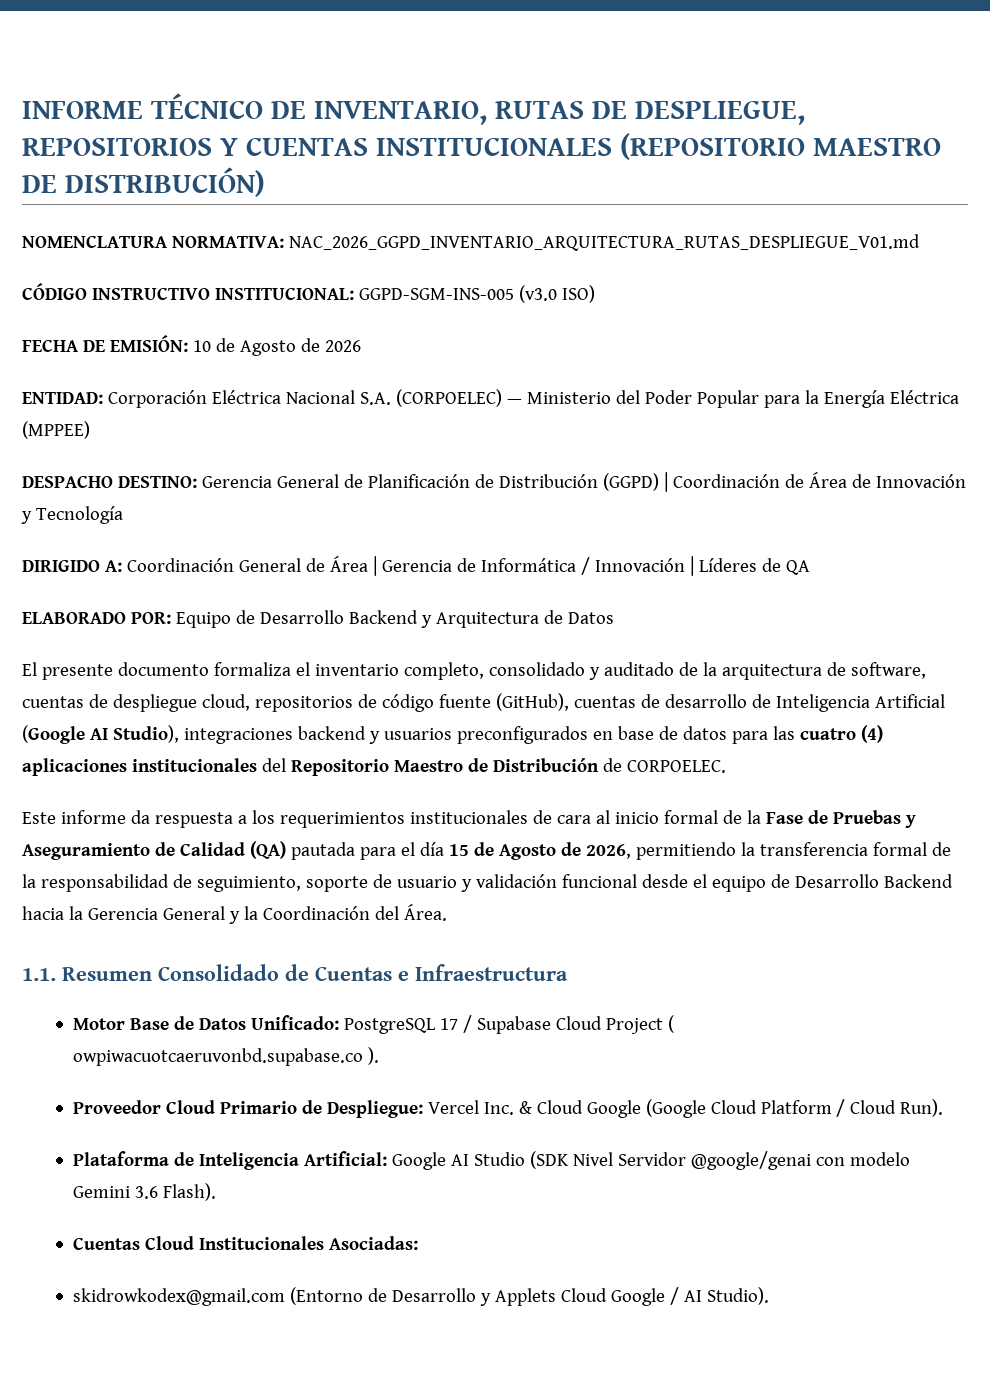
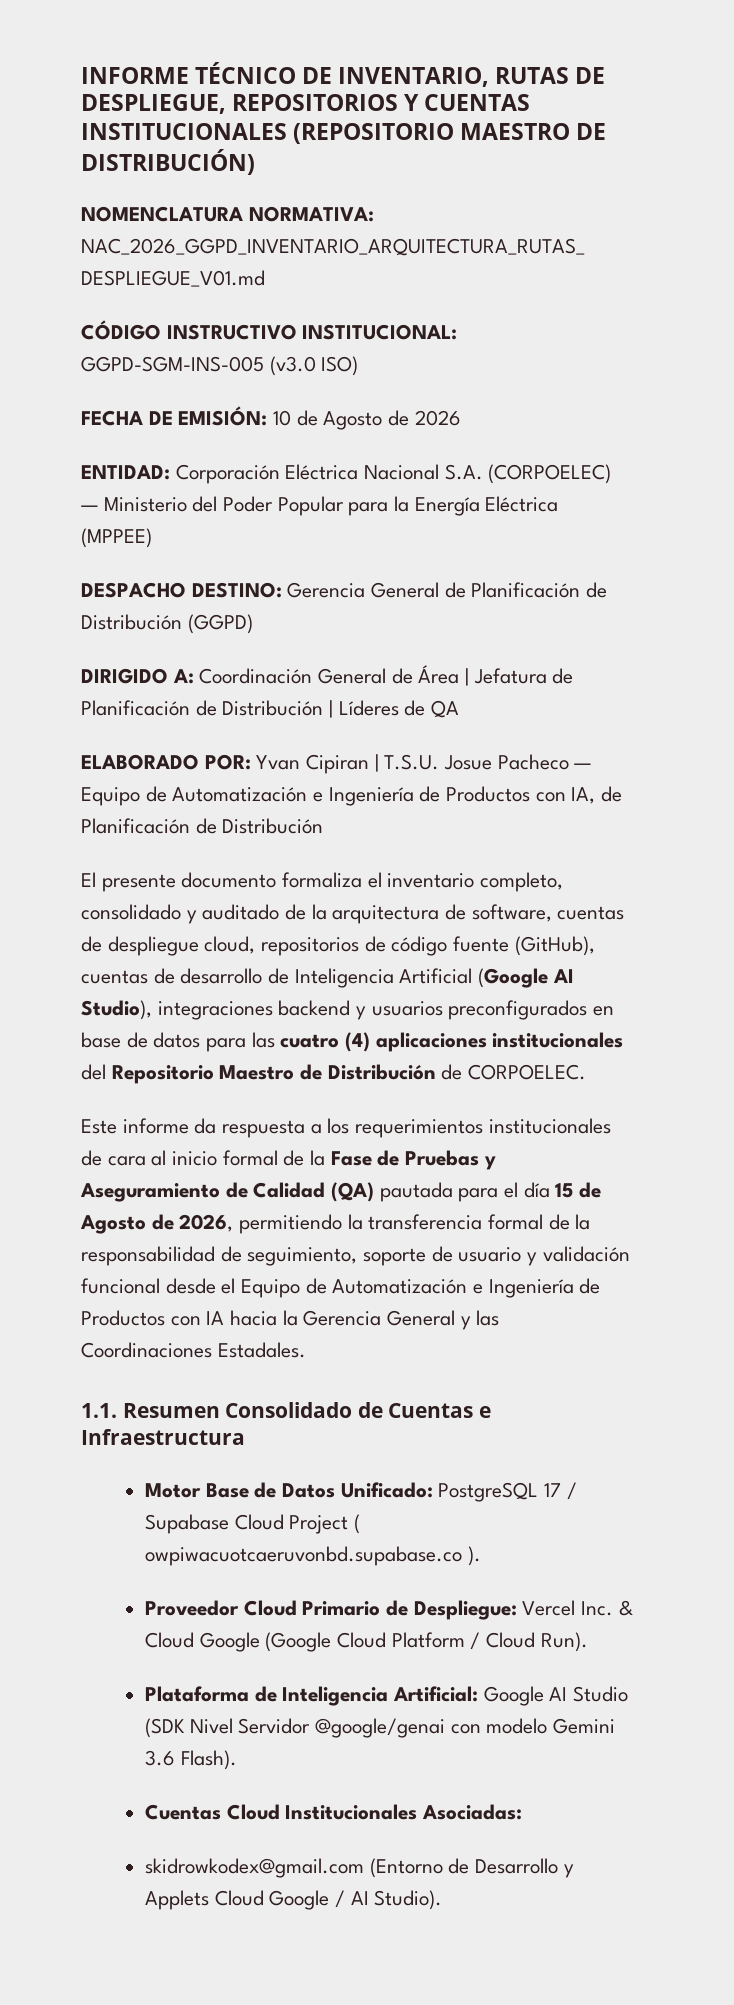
[663,472,966,492] [21,506,123,524] | Coordinación de Área de Innovación y Tecnología -> (253, 624) none
[381,557,685,575] Gerencia de Informática / Innovación -> [473,668,574,684] [81,700,324,716] Jefatura de Planificación de Distribución
[175,610,614,628] Equipo de Desarrollo Backend y Arquitectura de Datos -> [256,754,592,774] [81,786,623,806] [81,818,324,834] Yvan Cipiran | T.S.U. Josue Pacheco — Equipo de Automatización e Ingeniería de Productos con IA, de Planificación de Distribución
[711,874,953,892] equipo de Desarrollo Backend -> [241,1278,601,1298] [81,1310,225,1326] Equipo de Automatización e Ingeniería de Productos con IA
[243,904,447,921] la Coordinación del Área. -> [476,1310,500,1326] [81,1342,306,1358] las Coordinaciones Estadales.

